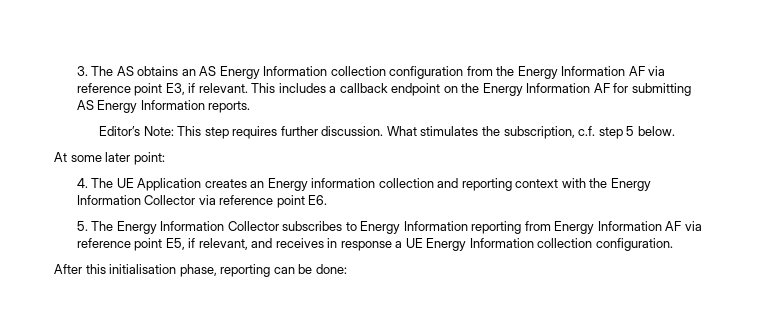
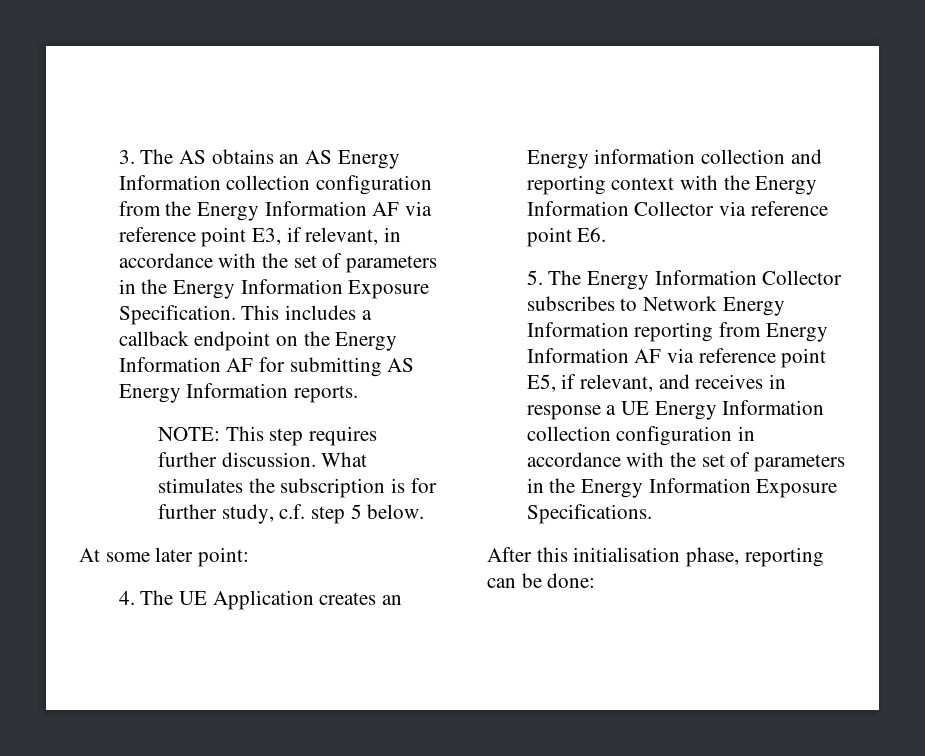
[198,83,248,93] relevant. -> [305,227,401,245] [118,253,437,273] [118,279,430,299] [118,305,236,325] relevant, in accordance with the set of parameters in the Energy Information Exposure Specification.
[99,126,174,136] Editor’s Note: -> [158,427,221,441] NOTE:
[503,126,575,139] subscription, -> [280,478,437,498] [158,504,274,524] subscription is for further study,
(357, 226) none -> [642,296,717,311] Network
[595,238,673,251] configuration. -> [616,426,755,446] [526,452,845,472] [526,478,838,498] [526,504,652,524] configuration in accordance with the set of parameters in the Energy Information Exposure Specifications.

